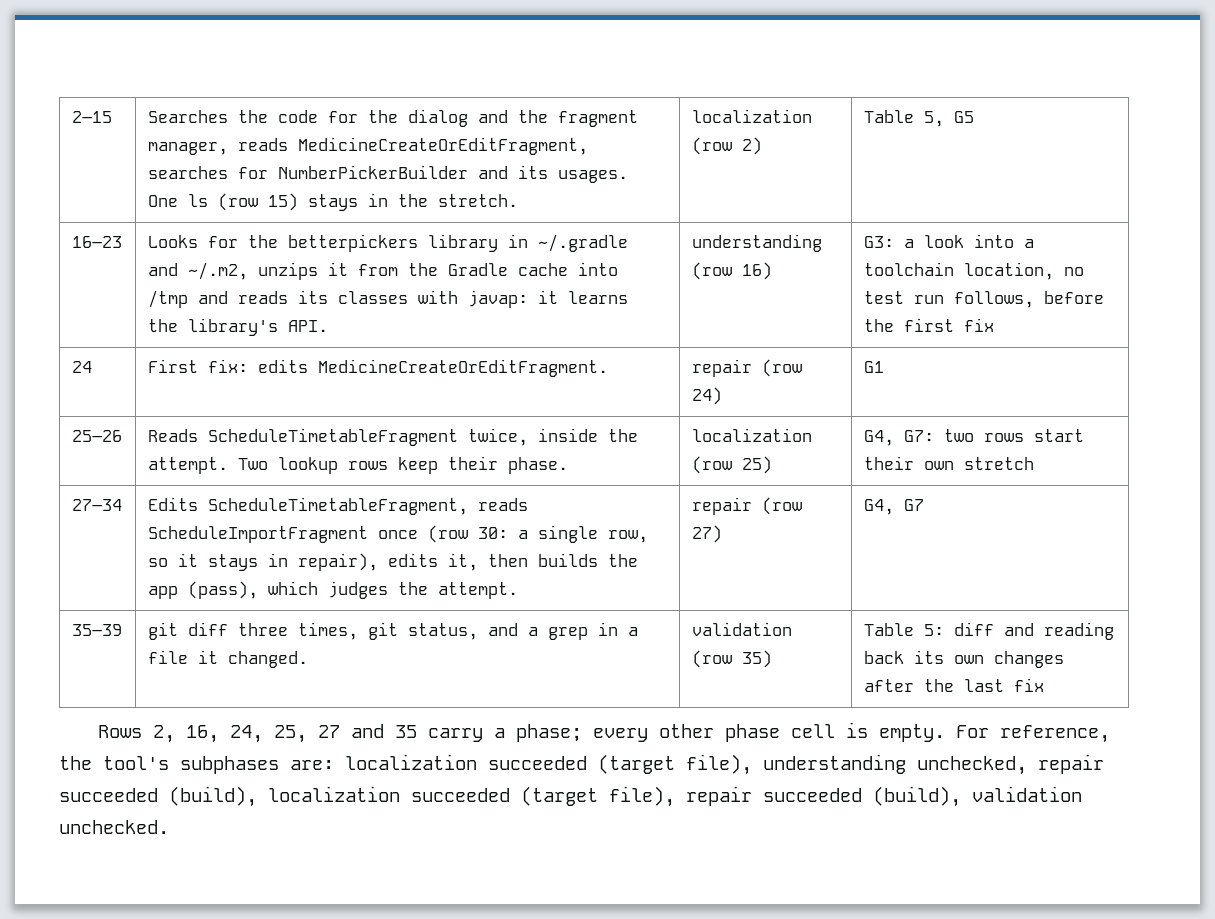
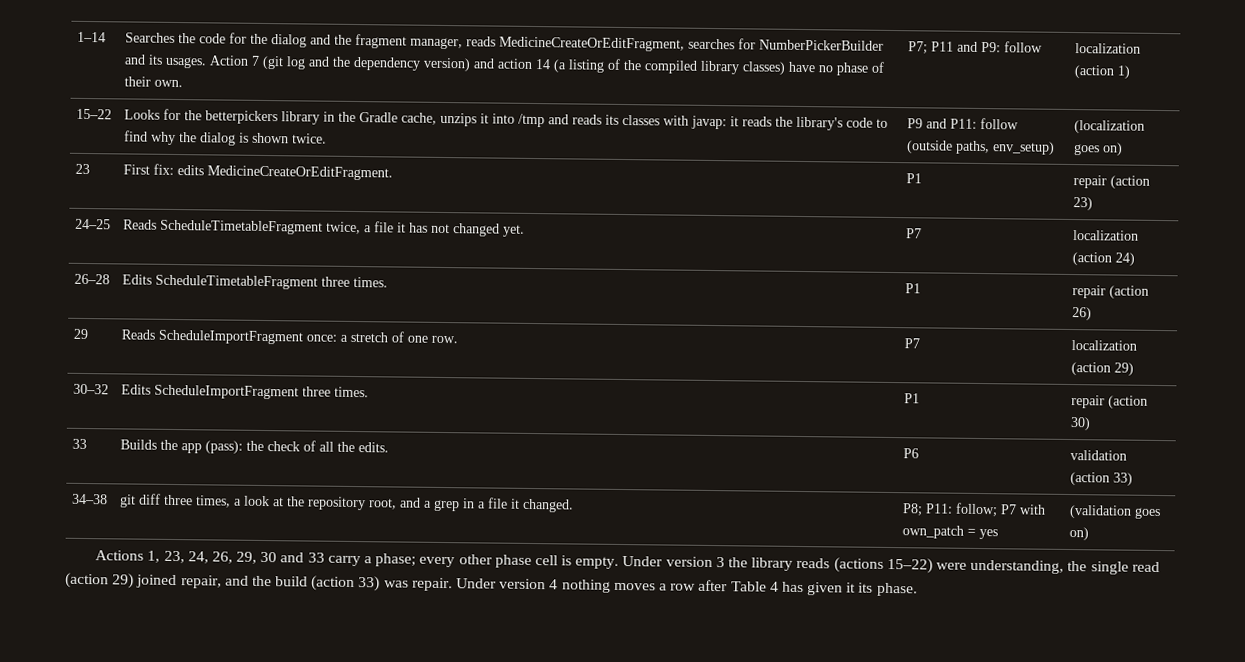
[71,111,112,123] 2–15 -> [77,31,107,43] 1–14
[147,193,518,211] [691,109,812,123] [691,137,762,155] [863,110,974,127] [71,236,122,248] One ls (row 15) stays in the stretch. | localization (row 2) | Table 5, G5 // 16–23 -> [209,55,886,76] [124,76,184,88] [908,41,1044,55] [1075,43,1142,54] [1074,65,1131,79] [76,108,113,120] Action 7 (git log and the dependency version) and action 14 (a listing of the compiled library classes) have no phase of their own. | P7; P11 and P9: follow | localization (action 1) // 15–22
[537,234,628,252] [147,262,568,280] ~/.gradle and ~/.m2, unzips it from the Gradle cache -> [338,111,490,127] the Gradle cache, unzips it
[567,291,628,304] learns -> [742,116,773,127] reads
[287,320,328,332] [691,234,822,252] [691,262,772,280] [863,234,1034,248] [863,262,1084,280] [863,291,1104,308] [863,318,994,332] [71,361,92,373] API. | understanding (row 16) | G3: a look into a toolchain location, no test run follows, before the first fix // 24 -> [846,117,889,128] [124,130,328,146] [907,117,1020,130] [907,140,1056,155] [1074,120,1146,134] [1073,142,1124,156] [75,163,91,175] code to find why the dialog is shown twice. | P9 and P11: follow (outside paths, env_setup) | (localization goes on) // 23
[691,359,802,377] [691,387,722,405] [863,361,884,373] [71,430,122,442] | repair (row 24) | G1 // 25–26 -> [906,173,923,184] [1073,175,1151,189] [1073,197,1094,211] [75,218,112,230] | P1 | repair (action 23) // 24–25
[537,428,638,442] [147,456,568,474] [691,428,812,442] [691,456,772,474] [863,429,1084,446] [863,456,1034,470] [71,499,122,511] [147,497,528,515] [147,525,648,543] [147,553,638,571] [147,581,518,599] [691,497,802,515] [691,525,722,543] [863,499,924,515] [71,624,122,636] [147,622,478,640] inside the attempt. Two lookup rows keep their phase. | localization (row 25) | G4, G7: two rows start their own stretch // 27–34 | Edits ScheduleTimetableFragment, reads ScheduleImportFragment once (row 30: a single row, so it stays in repair), edits it, then builds the app (pass), which judges the attempt. | repair (row 27) | G4, G7 // 35–39 | git diff three times, git status, -> [364,221,526,237] [906,228,923,239] [1073,230,1140,241] [1072,252,1136,266] [74,273,111,285] [122,274,389,290] [905,283,922,294] [1072,285,1150,299] [1072,307,1093,321] [73,328,89,340] [121,329,459,345] [904,338,921,349] [1071,340,1138,351] [1071,362,1135,376] [73,383,110,395] [121,384,370,400] [904,393,921,404] [1071,395,1149,409] [1070,417,1092,431] [72,438,88,450] [120,439,390,454] [903,448,920,459] [1070,450,1128,461] [1070,472,1134,486] [72,493,109,505] [119,493,398,511] a file it has not changed yet. | P7 | localization (action 24) // 26–28 | Edits ScheduleTimetableFragment three times. | P1 | repair (action 26) // 29 | Reads ScheduleImportFragment once: a stretch of one row. | P7 | localization (action 29) // 30–32 | Edits ScheduleImportFragment three times. | P1 | repair (action 30) // 33 | Builds the app (pass): the check of all the edits. | P6 | validation (action 33) // 34–38 | git diff three times, a look at the repository root,
[691,622,792,636] [691,650,772,668] [863,622,1114,640] [863,650,1064,668] [863,678,1044,692] [97,724,417,743] validation (row 35) | Table 5: diff and reading back its own changes after the last fix // Rows 2, 16, 24, 25, 27 and 35 -> [902,502,1047,518] [902,525,999,540] [1069,505,1162,520] [1069,527,1090,541] [95,550,325,564] P8; P11: follow; P7 with own_patch = yes | (validation goes on) // Actions 1, 23, 24, 26, 29, 30 and 33
[955,725,1110,743] [59,754,1104,775] [59,786,1082,807] [59,820,169,834] For reference, the tool's subphases are: localization succeeded (target file), understanding unchecked, repair succeeded (build), localization succeeded (target file), repair succeeded (build), validation unchecked. -> [622,556,1160,575] [65,572,918,597] Under version 3 the library reads (actions 15–22) were understanding, the single read (action 29) joined repair, and the build (action 33) was repair. Under version 4 nothing moves a row after Table 4 has given it its phase.

